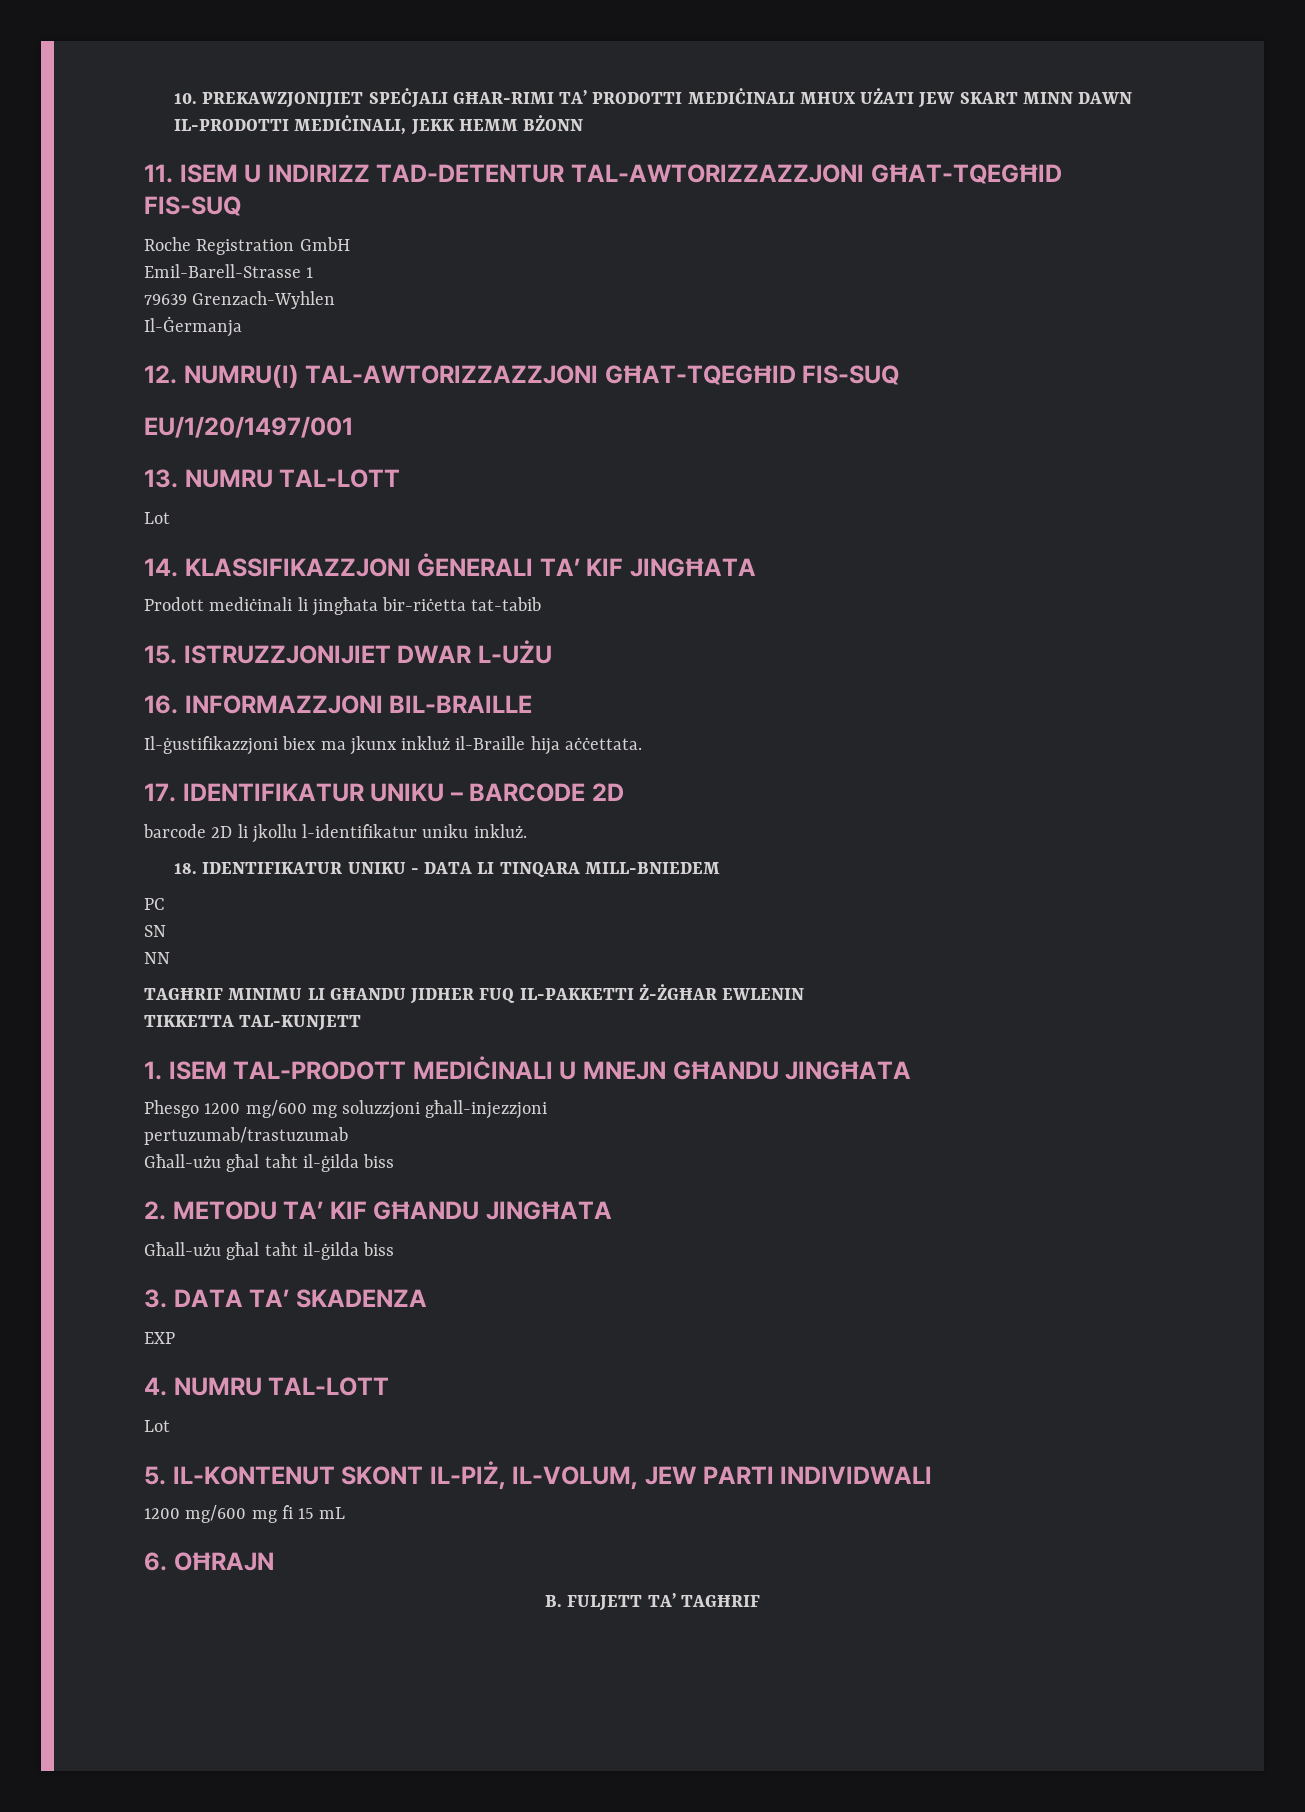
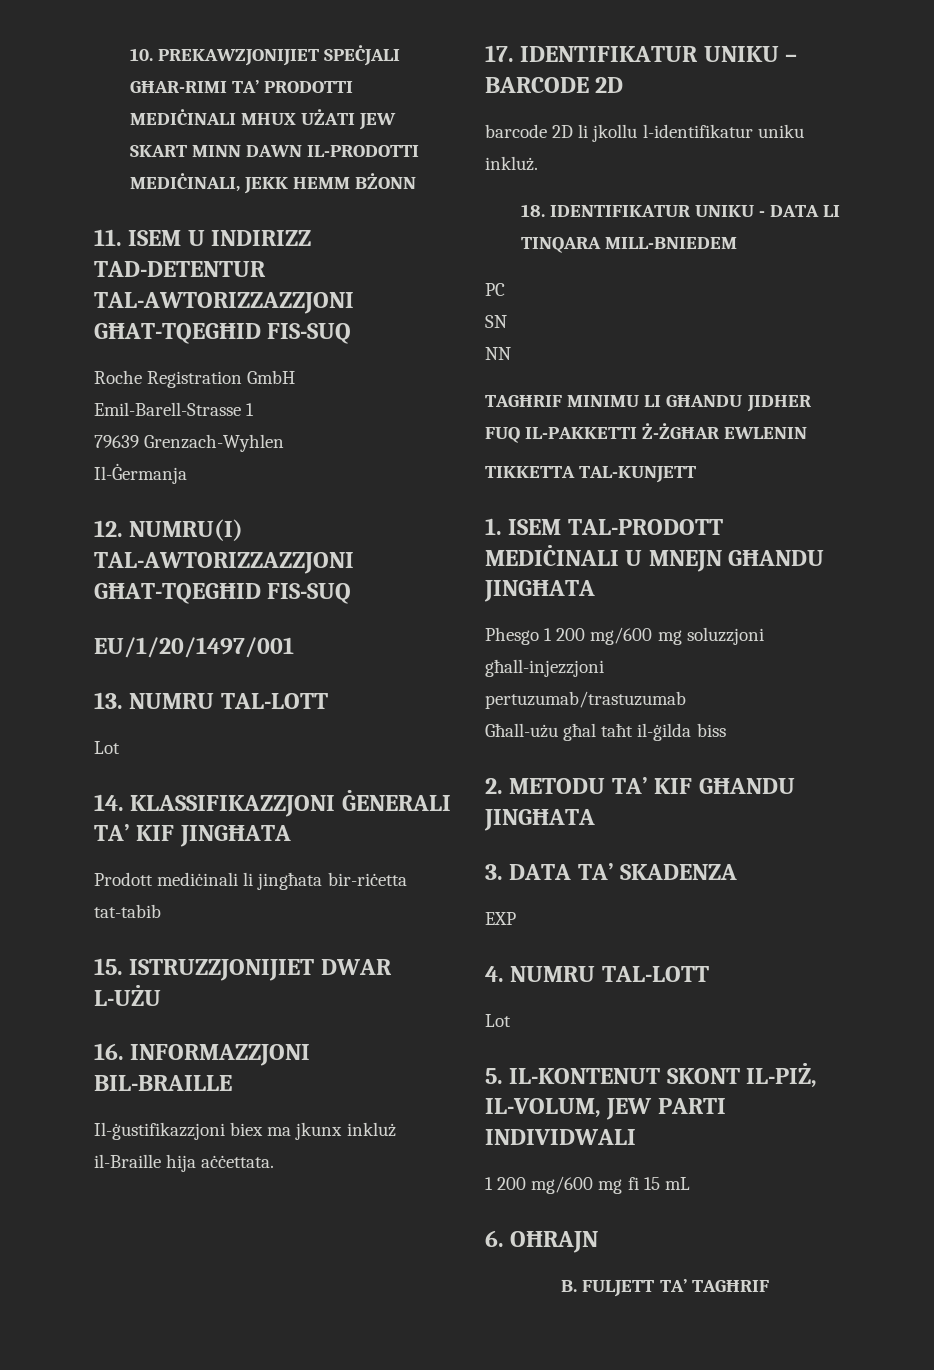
[204,1103,241,1114] 1200 -> [544,628,586,641] 1 200
[144,1242,395,1260] // Għall-użu għal taħt il-ġilda biss -> (595, 820) none
[144,1508,180,1519] 1200 -> [485,1177,527,1190] 1 200

